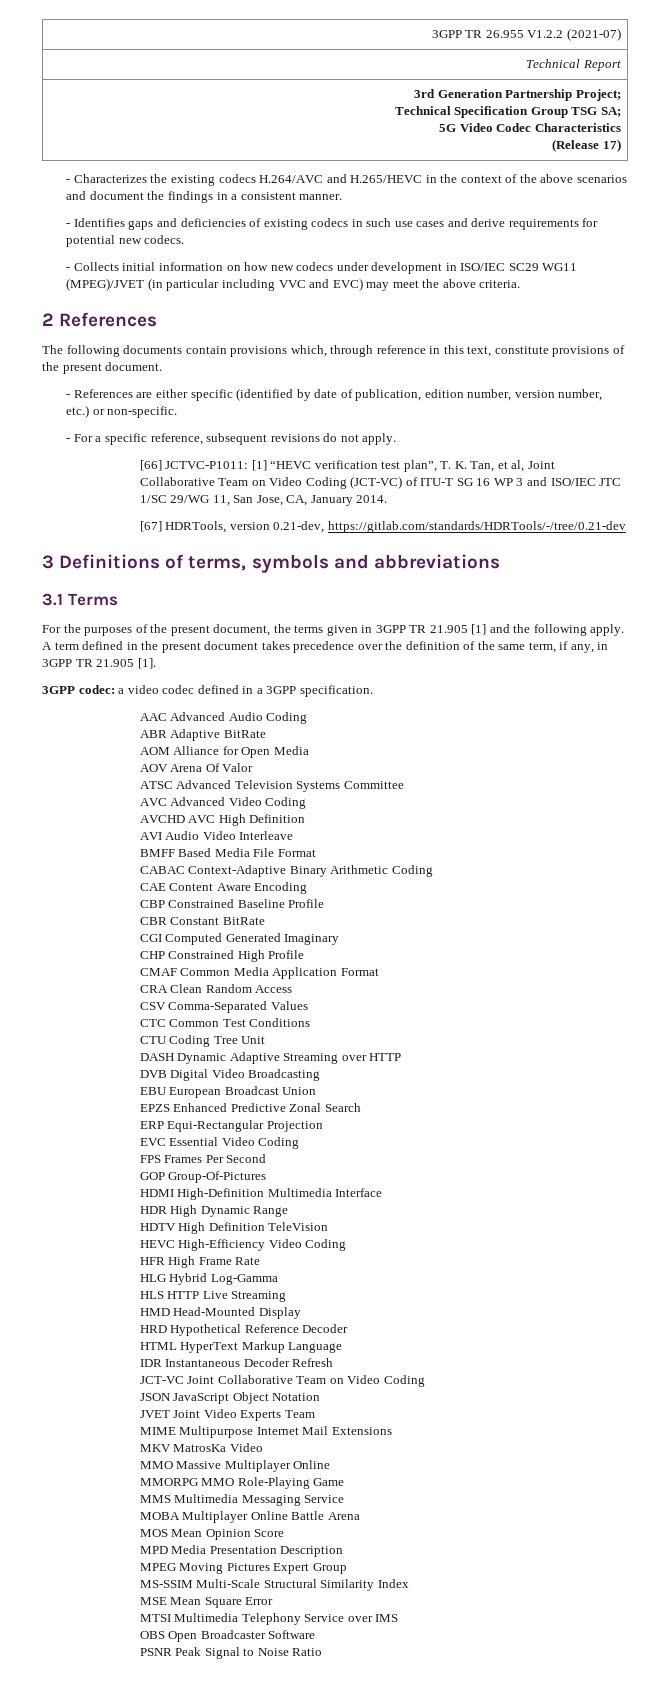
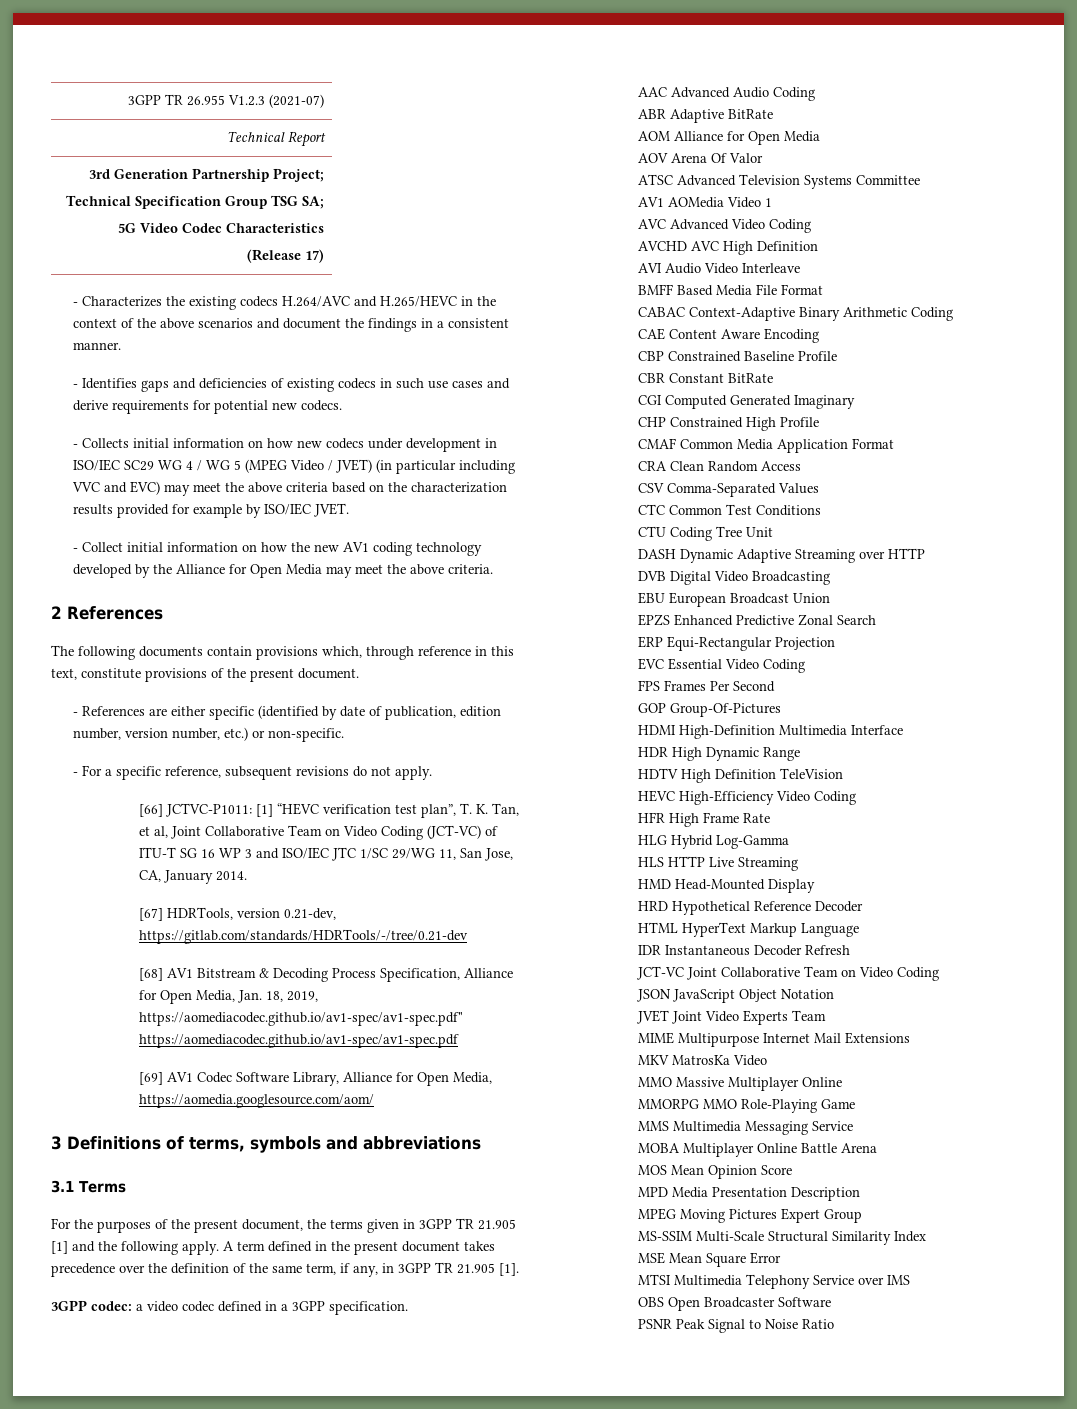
[527,30,564,38] V1.2.2 -> [227,95,265,106] V1.2.3
[542,263,578,271] [66,278,145,291] WG11 (MPEG)/JVET -> [158,459,373,473] WG 4 / WG 5 (MPEG Video / JVET)
(476, 283) none -> [286,482,508,493] [73,503,350,518] [73,542,483,556] [73,564,445,578] criteria based on the characterization results provided for example by ISO/IEC JVET. // - Collect initial information on how the new AV1 coding technology developed by the Alliance for Open Media may meet the above
(626, 527) none -> [139,968,514,982] [139,990,319,1004] [139,1012,464,1026] [139,1034,460,1048] [139,1072,493,1086] [139,1094,375,1108] // [68] AV1 Bitstream & Decoding Process Specification, Alliance for Open Media, Jan. 18, 2019, https://aomediacodec.github.io/av1-spec/av1-spec.pdf" https://aomediacodec.github.io/av1-spec/av1-spec.pdf // [69] AV1 Codec Software Library, Alliance for Open Media, https://aomedia.googlesource.com/aom/
(404, 785) none -> [638,197,773,208] // AV1 AOMedia Video 1

